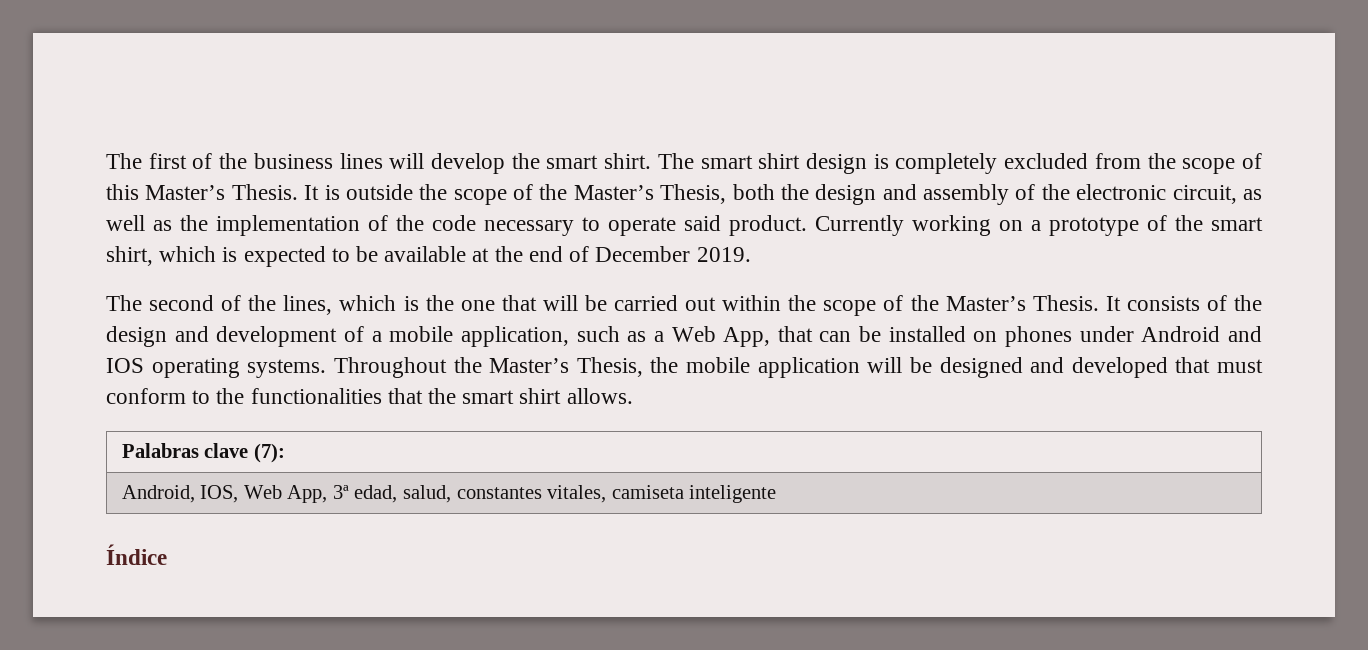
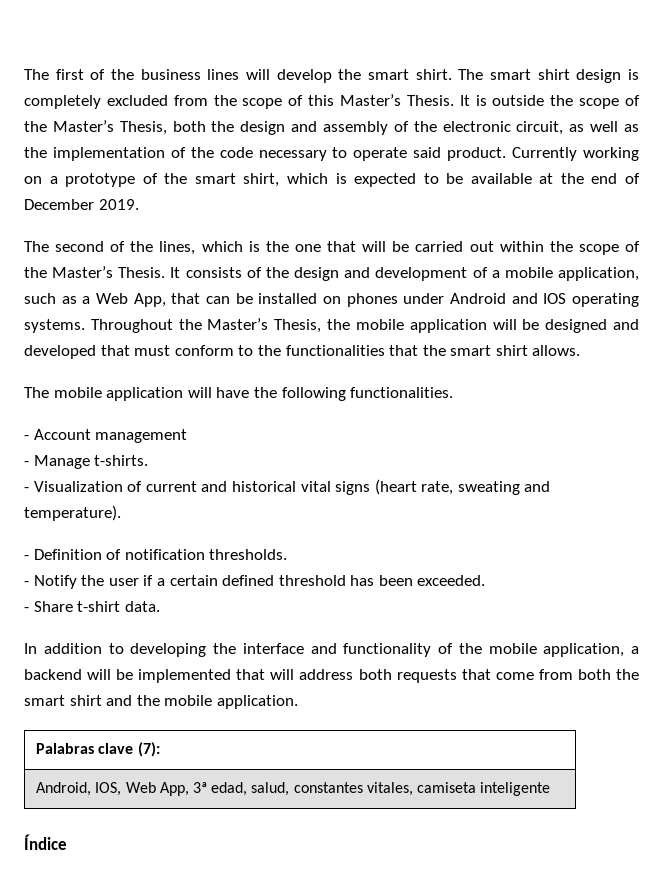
(633, 396) none -> [24,387,454,401] [24,429,188,443] [24,455,149,469] [24,479,551,495] [24,505,121,521] [24,549,288,560] [24,575,486,589] [24,601,160,612] [24,643,639,657] [24,669,640,683] [24,695,298,709] // The mobile application will have the following functionalities. // - Account management // - Manage t-shirts. // - Visualization of current and historical vital signs (heart rate, sweating and temperature). // - Definition of notification thresholds. // - Notify the user if a certain defined threshold has been exceeded. // - Share t-shirt data. // In addition to developing the interface and functionality of the mobile application, a backend will be implemented that will address both requests that come from both the smart shirt and the mobile application.

